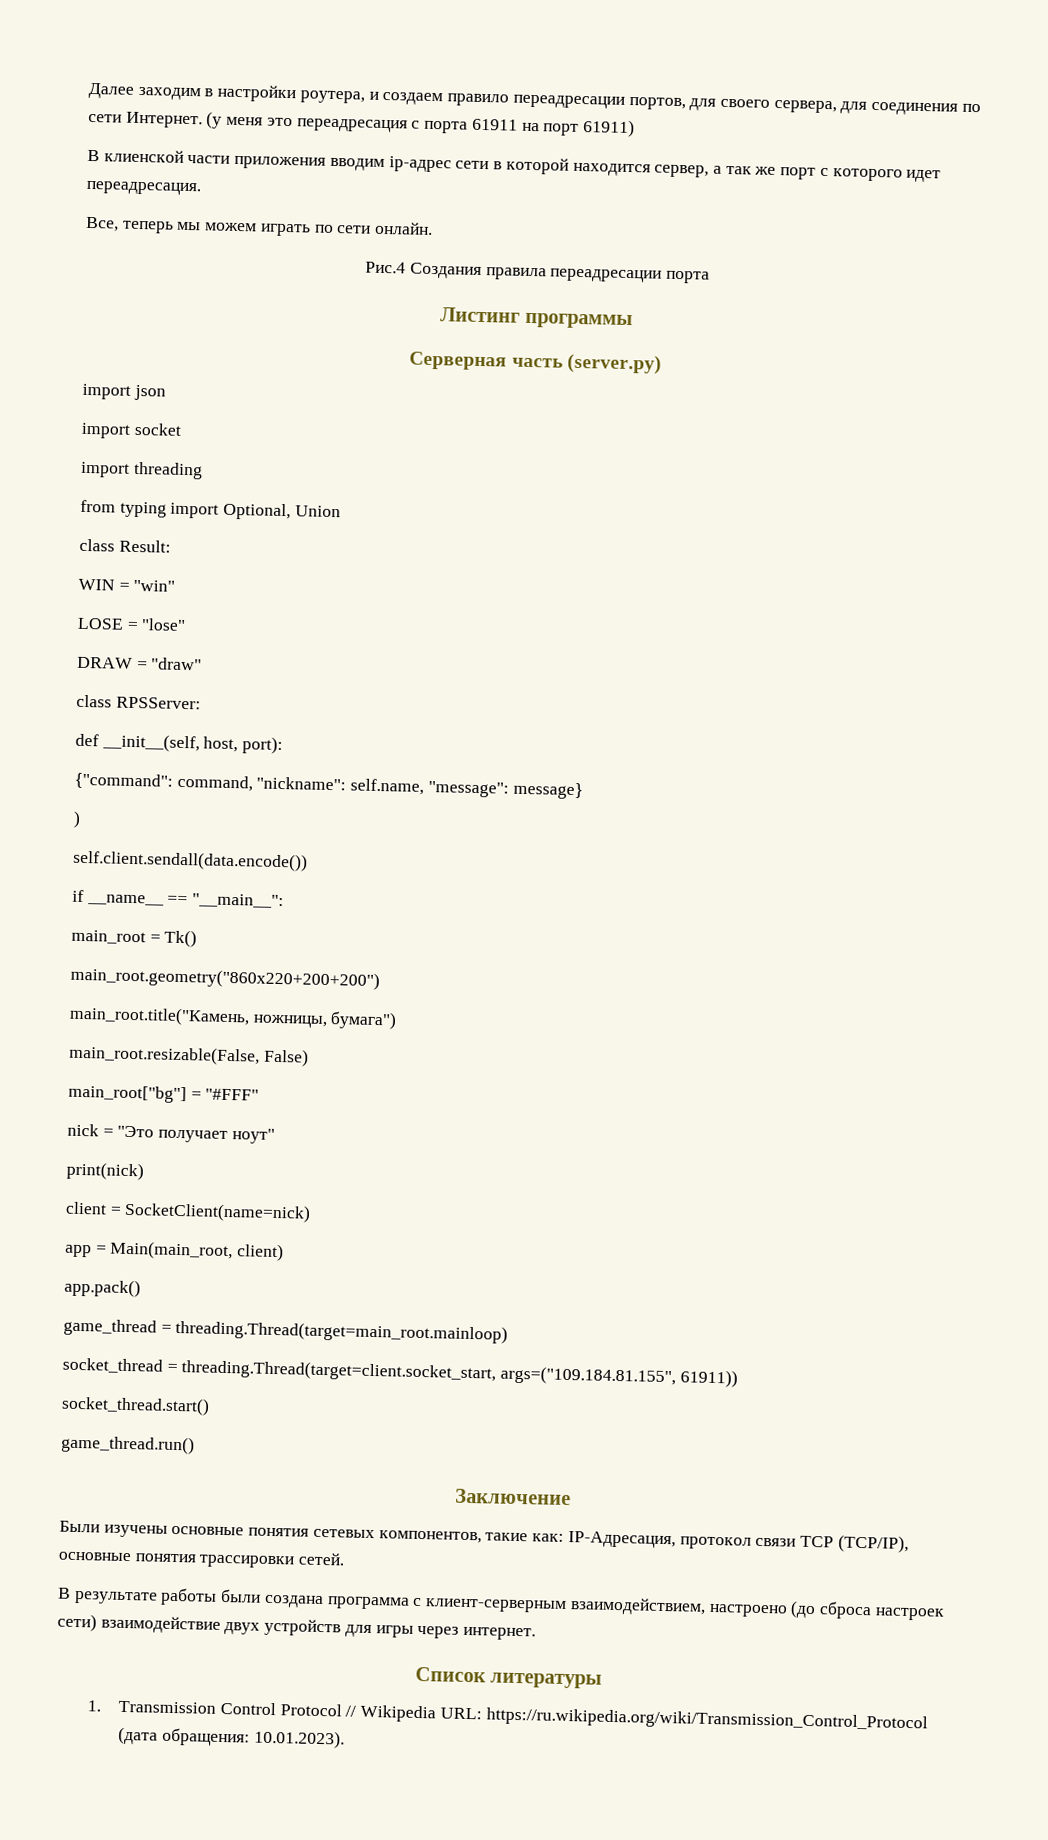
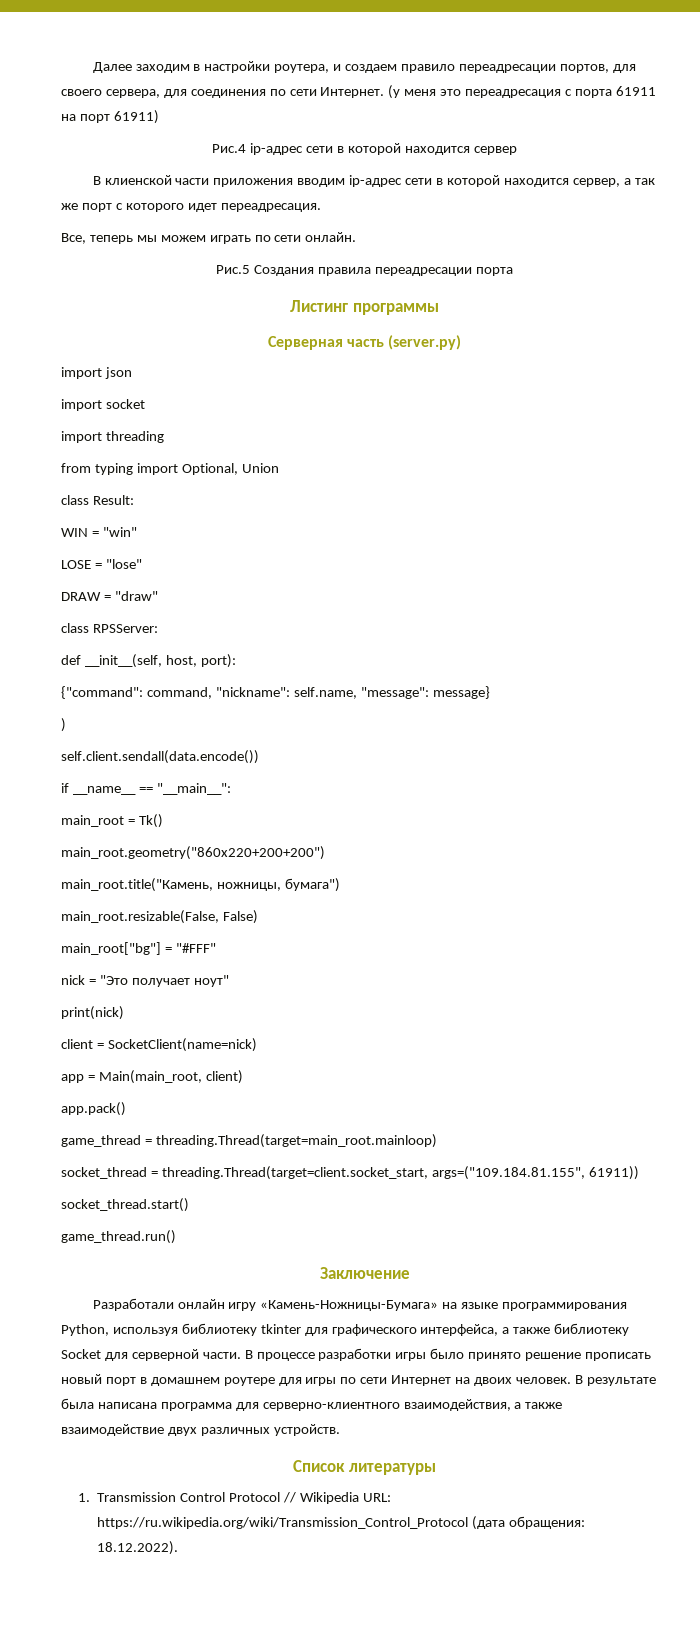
(635, 128) none -> [212,143,517,155] // Рис.4 ip-адрес сети в которой находится сервер
[365,261,407,274] Рис.4 -> [216,265,251,274] Рис.5
[59,1520,909,1553] [58,1551,346,1569] [58,1587,945,1621] [57,1613,537,1641] Были изучены основные понятия сетевых компонентов, такие как: IP-Адресация, протокол связи TCP (TCP/IP), основные понятия трассировки сетей. // В результате работы были создана программа с клиент-серверным взаимодействием, настроено (до сброса настроек сети) взаимодействие двух устройств для игры через интернет. -> [92,1298,628,1311] [61,1323,630,1336] [61,1348,652,1361] [61,1374,656,1386] [61,1398,563,1411] [61,1424,340,1436] Разработали онлайн игру «Камень-Ножницы-Бумага» на языке программирования Python, используя библиотеку tkinter для графического интерфейса, а также библиотеку Socket для серверной части. В процессе разработки игры было принято решение прописать новый порт в домашнем роутере для игры по сети Интернет на двоих человек. В результате была написана программа для серверно-клиентного взаимодействия, а также взаимодействие двух различных устройств.
[253,1729,345,1749] 10.01.2023). -> [96,1541,178,1555] 18.12.2022).

